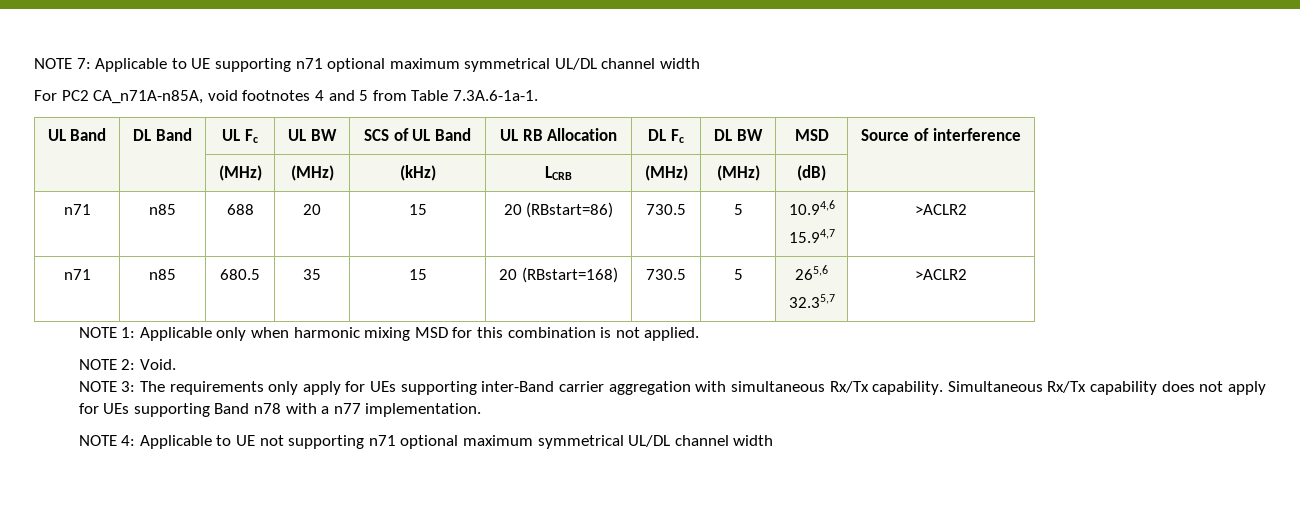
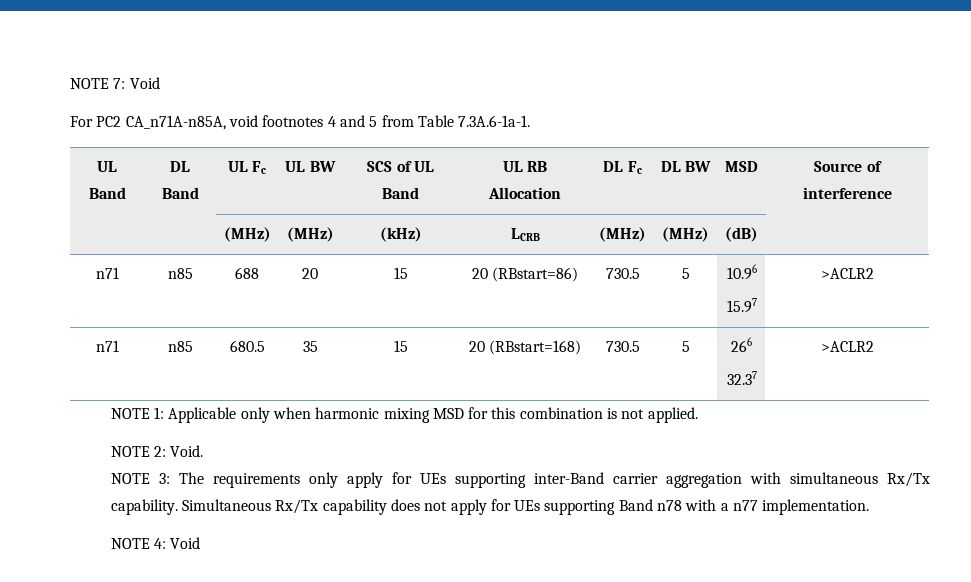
[95,58,701,72] Applicable to UE supporting n71 optional maximum symmetrical UL/DL channel width -> [129,77,160,89] Void
[788,200,835,215] [788,229,835,243] 10.94,6 // 15.94,7 -> [726,264,757,280] [726,298,757,313] 10.96 // 15.97
[795,265,828,280] [788,294,835,308] 265,6 // 32.35,7 -> [731,337,752,352] [726,371,757,385] 266 // 32.37
[139,435,774,449] Applicable to UE not supporting n71 optional maximum symmetrical UL/DL channel width -> [170,537,201,549] Void

